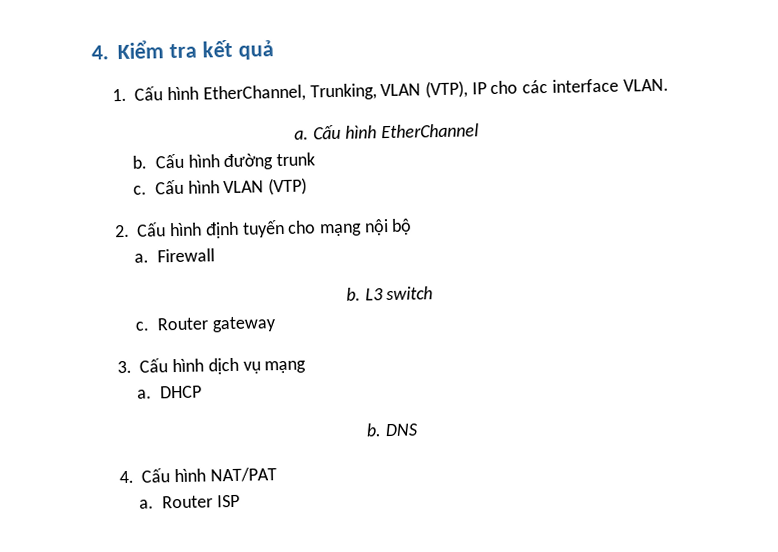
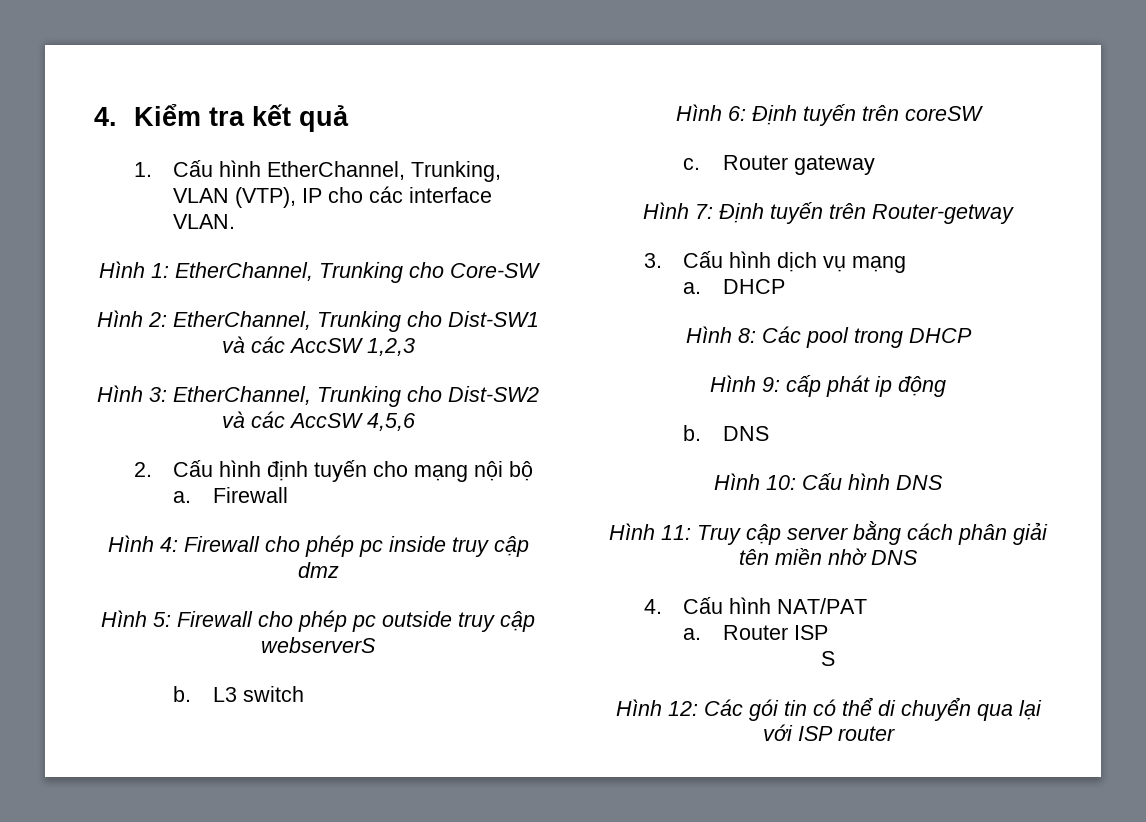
[294,123,479,140] [132,152,316,171] [133,177,308,196] a. Cấu hình EtherChannel // b. Cấu hình đường trunk // c. Cấu hình VLAN (VTP) -> [98,261,540,283] [97,310,539,332] [221,336,415,356] [97,385,539,407] [221,411,415,431] Hình 1: EtherChannel, Trunking cho Core-SW // Hình 2: EtherChannel, Trunking cho Dist-SW1 và các AccSW 1,2,3 // Hình 3: EtherChannel, Trunking cho Dist-SW2 và các AccSW 4,5,6
[345,286,434,301] [135,316,277,333] b. L3 switch // c. Router gateway -> [107,535,529,557] [297,562,339,578] [101,610,535,632] [261,637,376,653] [173,686,305,702] [675,104,983,126] [683,155,876,175] [643,202,1014,224] Hình 4: Firewall cho phép pc inside truy cập dmz // Hình 5: Firewall cho phép pc outside truy cập webserverS // b. L3 switch // Hình 6: Định tuyến trên coreSW // c. Router gateway // Hình 7: Định tuyến trên Router-getway
[366,423,383,437] b. -> [685,326,972,348] [710,375,946,397] [683,425,770,441] [714,473,943,490] [609,521,1048,545] [739,548,867,565] Hình 8: Các pool trong DHCP // Hình 9: cấp phát ip động // b. DNS // Hình 10: Cấu hình DNS // Hình 11: Truy cập server bằng cách phân giải tên miền nhờ
(240, 501) none -> [821,651,835,666] [615,697,1042,721] [762,724,895,741] // S // Hình 12: Các gói tin có thể di chuyển qua lại với ISP router

